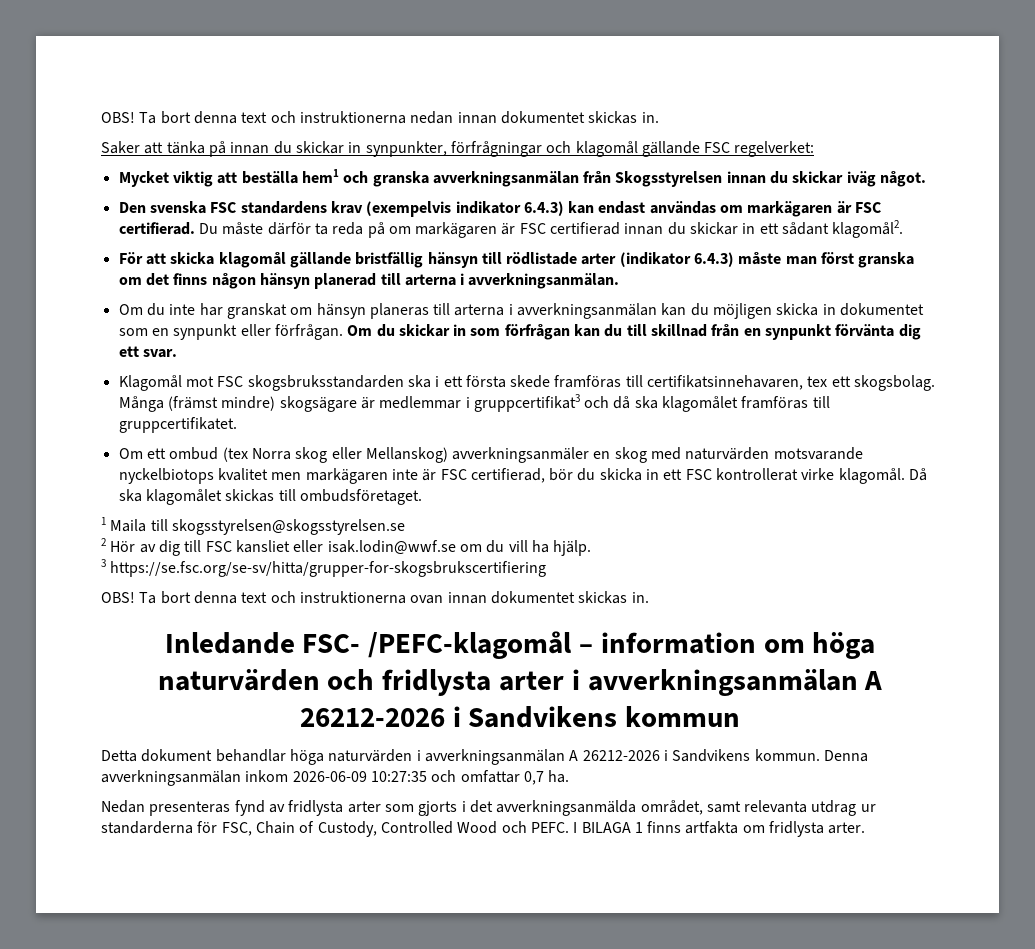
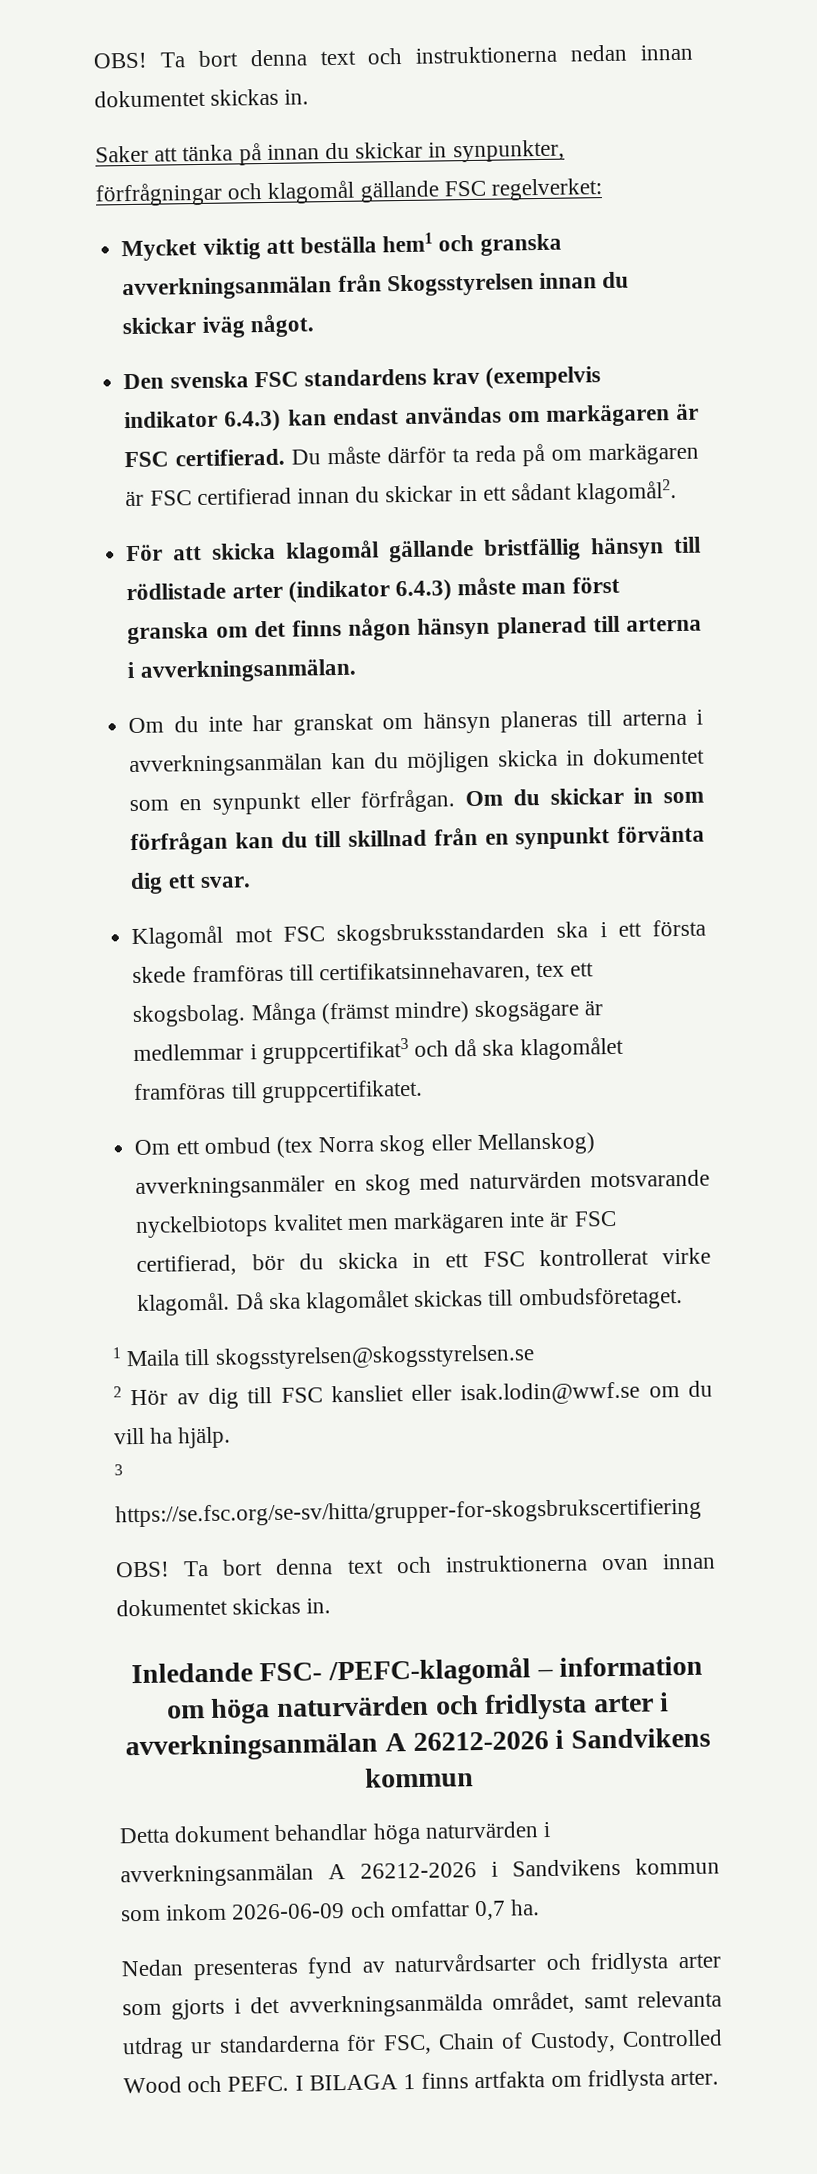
[754,749,868,762] [101,770,241,786] kommun. Denna avverkningsanmälan -> [635,1857,720,1875] [121,1909,161,1922] kommun som
[370,771,427,782] 10:27:35 -> (346, 1911) none
(285, 808) none -> [394,1953,581,1973] naturvårdsarter och

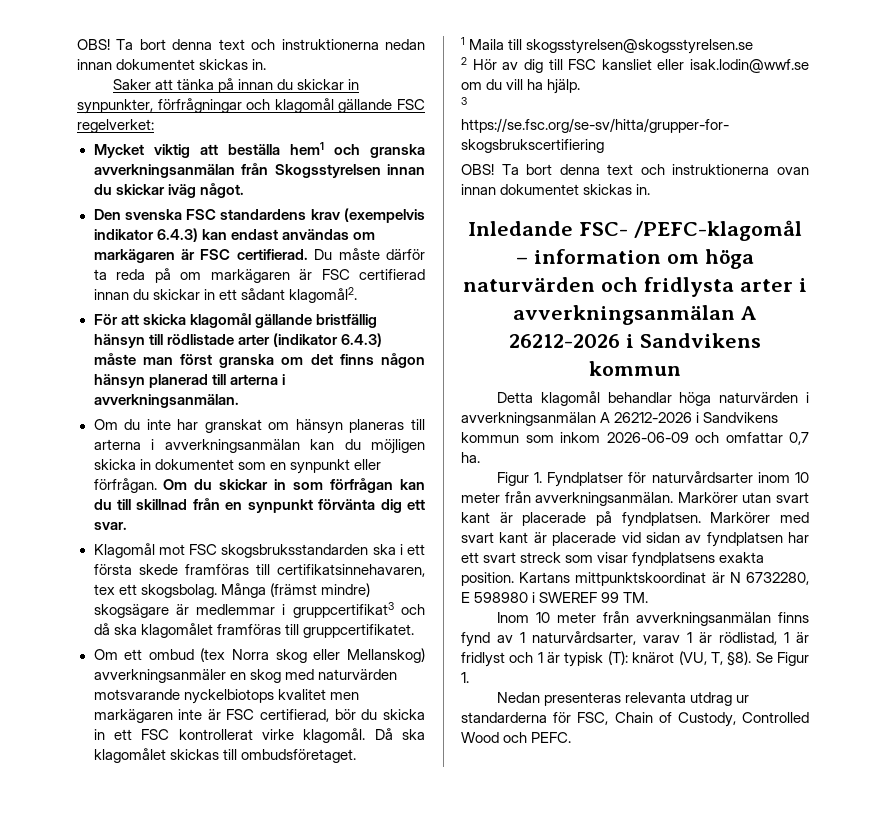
[174,1825,272,1843] dokument -> [540,391,600,406] klagomål
[121,1952,721,1981] [122,1991,629,2020] Nedan presenteras fynd av naturvårdsarter och fridlysta arter som gjorts i det avverkningsanmälda området, samt -> [496,471,809,487] [461,491,809,506] [461,511,809,527] [461,532,809,547] [461,552,765,567] [461,572,809,586] [461,592,649,603] [496,611,809,626] [461,631,809,647] [461,651,809,667] [461,672,469,683] [496,692,621,706] Figur 1. Fyndplatser för naturvårdsarter inom 10 meter från avverkningsanmälan. Markörer utan svart kant är placerade på fyndplatsen. Markörer med svart kant är placerade vid sidan av fyndplatsen har ett svart streck som visar fyndplatsens exakta position. Kartans mittpunktskoordinat är N 6732280, E 598980 i SWEREF 99 TM. // Inom 10 meter från avverkningsanmälan finns fynd av 1 naturvårdsarter, varav 1 är rödlistad, 1 är fridlyst och 1 är typisk (T): knärot (VU, T, §8). Se Figur 1. // Nedan presenteras
[294,2069,720,2092] I BILAGA 1 finns artfakta om fridlysta arter. -> (572, 737) none

